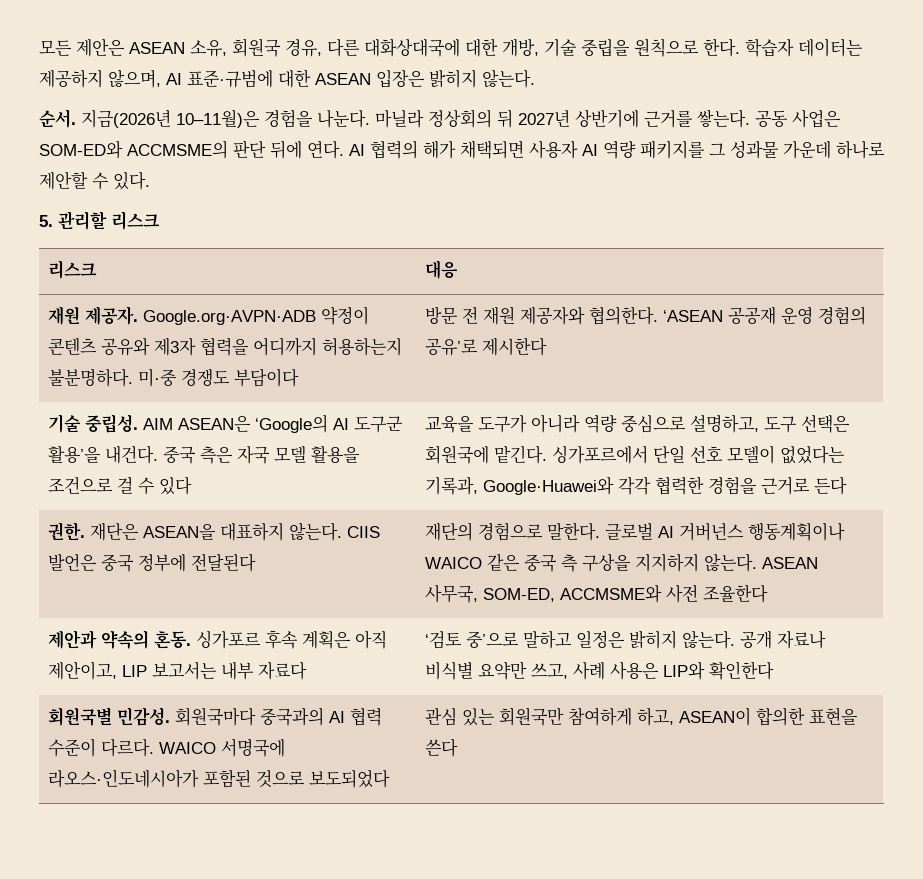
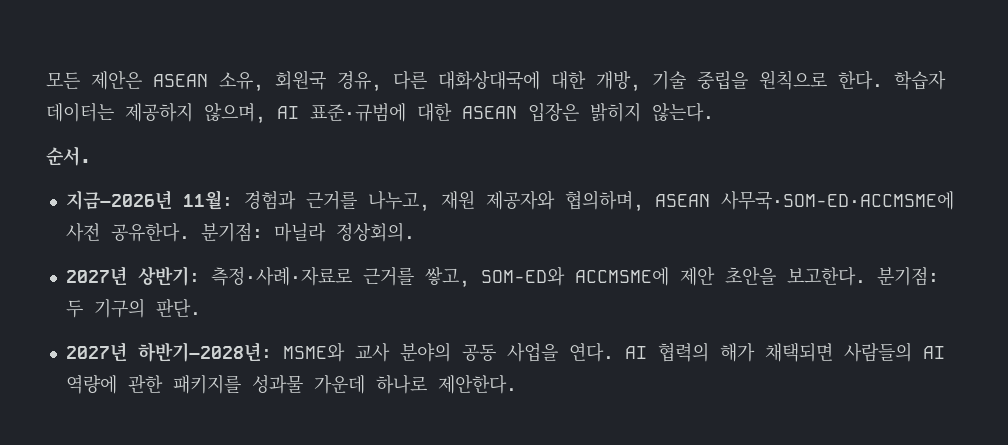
[81,109,841,128] [39,140,302,159] 지금(2026년 10–11월)은 경험을 나눈다. 마닐라 정상회의 뒤 2027년 상반기에 근거를 쌓는다. 공동 사업은 SOM-ED와 ACCMSME의 판단 뒤에 -> [65,190,954,212] [65,222,415,242] [65,266,939,288] [65,298,201,318] [65,342,558,362] // 지금–2026년 11월: 경험과 근거를 나누고, 재원 제공자와 협의하며, ASEAN 사무국·SOM-ED·ACCMSME에 사전 공유한다. 분기점: 마닐라 정상회의. // 2027년 상반기: 측정·사례·자료로 근거를 쌓고, SOM-ED와 ACCMSME에 제안 초안을 보고한다. 분기점: 두 기구의 판단. // 2027년 하반기–2028년: MSME와 교사 분야의 공동 사업을
[529,140,885,159] [39,171,150,190] [39,211,160,230] [48,260,98,279] [425,260,459,279] [48,306,370,325] [48,337,403,356] [48,368,300,387] [425,306,867,325] [425,337,548,356] [48,414,404,433] [48,445,361,464] [48,476,193,495] [425,414,851,433] [425,445,846,464] [425,476,848,495] [48,522,381,541] [48,553,257,572] [425,522,846,541] [425,553,819,572] [425,584,769,603] [48,630,388,649] [48,661,308,680] [425,630,827,649] [425,661,775,680] [48,707,383,726] [48,738,286,757] [48,769,391,788] [425,707,859,726] [425,739,459,757] 사용자 AI 역량 패키지를 그 성과물 가운데 하나로 제안할 수 있다. // 5. 관리할 리스크 // 리스크 | 대응 // 재원 제공자. Google.org·AVPN·ADB 약정이 콘텐츠 공유와 제3자 협력을 어디까지 허용하는지 불분명하다. 미·중 경쟁도 부담이다 | 방문 전 재원 제공자와 협의한다. ‘ASEAN 공공재 운영 경험의 공유’로 제시한다 // 기술 중립성. AIM ASEAN은 ‘Google의 AI 도구군 활용’을 내건다. 중국 측은 자국 모델 활용을 조건으로 걸 수 있다 | 교육을 도구가 아니라 역량 중심으로 설명하고, 도구 선택은 회원국에 맡긴다. 싱가포르에서 단일 선호 모델이 없었다는 기록과, Google·Huawei와 각각 협력한 경험을 근거로 든다 // 권한. 재단은 ASEAN을 대표하지 않는다. CIIS 발언은 중국 정부에 전달된다 | 재단의 경험으로 말한다. 글로벌 AI 거버넌스 행동계획이나 WAICO 같은 중국 측 구상을 지지하지 않는다. ASEAN 사무국, SOM-ED, ACCMSME와 사전 조율한다 // 제안과 약속의 혼동. 싱가포르 후속 계획은 아직 제안이고, LIP 보고서는 내부 자료다 | ‘검토 중’으로 말하고 일정은 밝히지 않는다. 공개 자료나 비식별 요약만 쓰고, 사례 사용은 LIP와 확인한다 // 회원국별 민감성. 회원국마다 중국과의 AI 협력 수준이 다르다. WAICO 서명국에 라오스·인도네시아가 포함된 것으로 보도되었다 | 관심 있는 회원국만 참여하게 하고, ASEAN이 합의한 표현을 쓴다 -> [843,342,945,362] [65,374,517,394] 사람들의 AI 역량에 관한 패키지를 성과물 가운데 하나로 제안한다.

